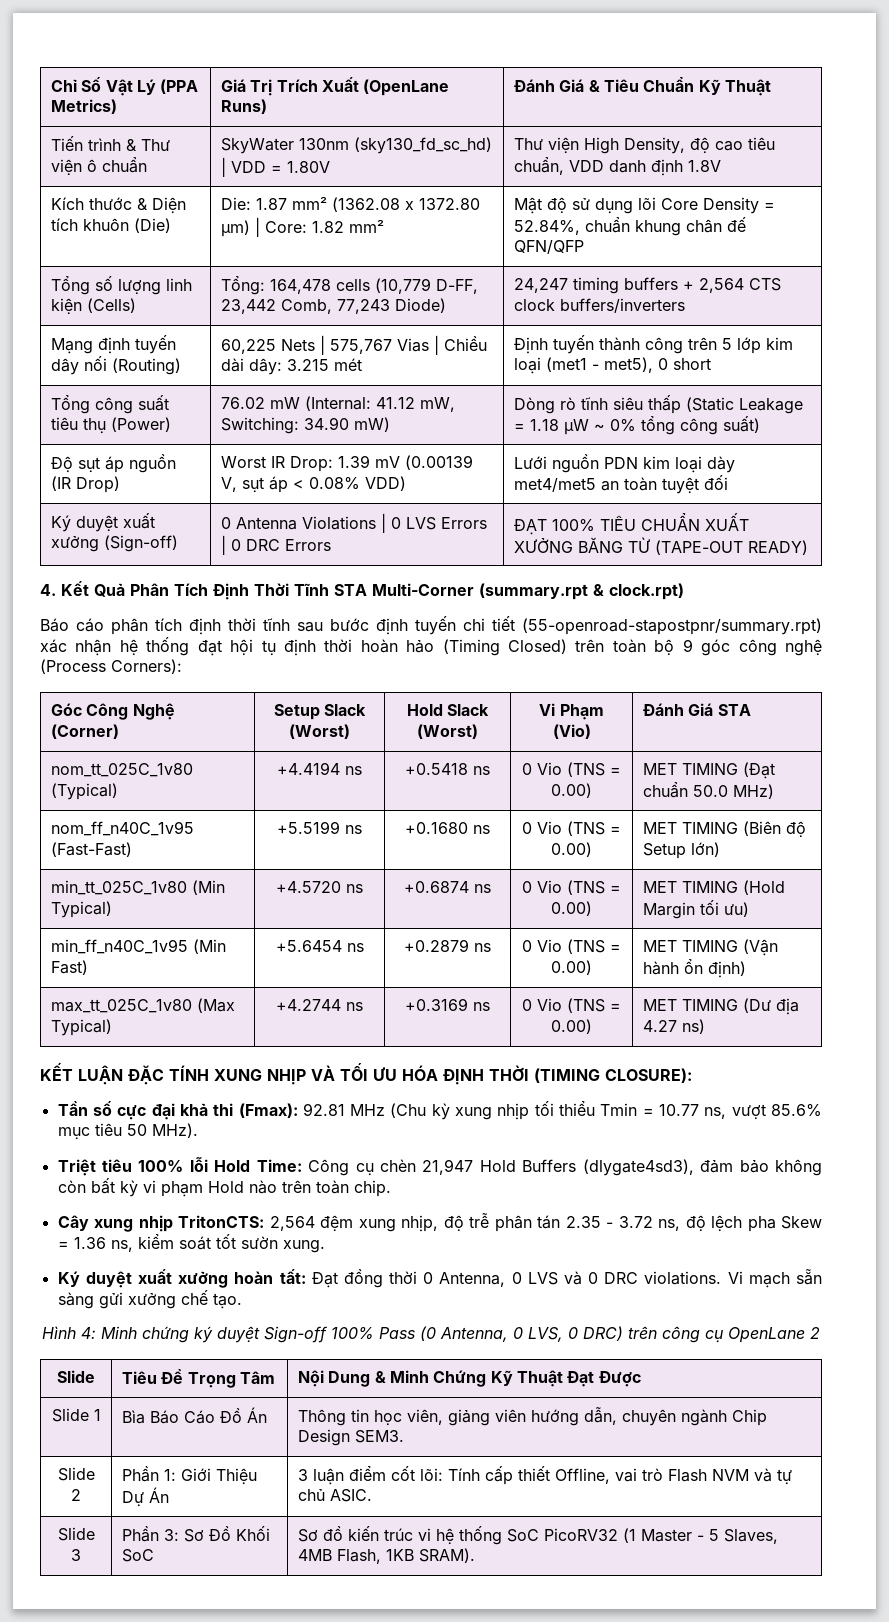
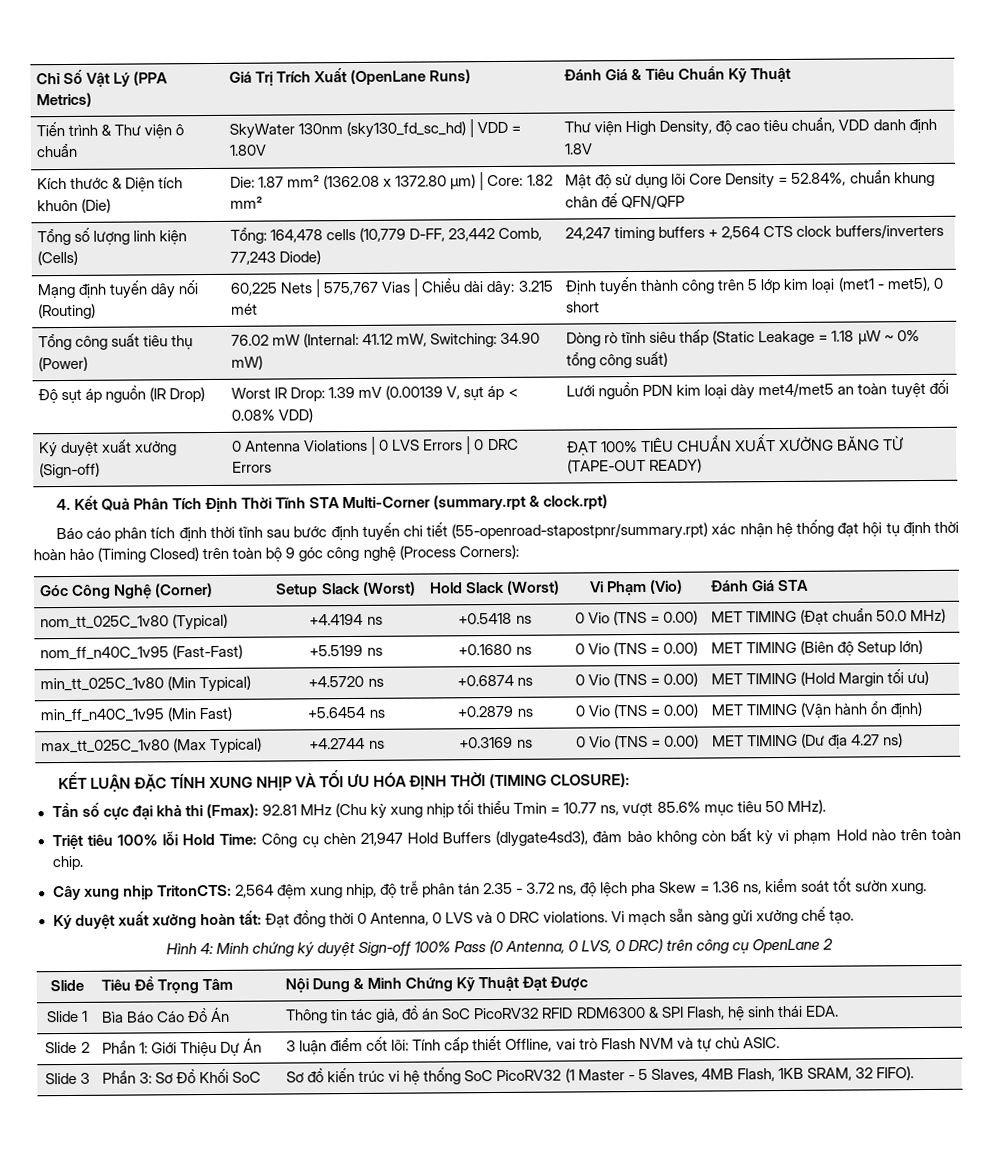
[373,1407,767,1426] [297,1429,404,1446] học viên, giảng viên hướng dẫn, chuyên ngành Chip Design SEM3. -> [350,1005,839,1023] tác giả, đồ án SoC PicoRV32 RFID RDM6300 & SPI Flash, hệ sinh thái EDA.
[418,1548,475,1563] SRAM). -> [806,1066,914,1081] SRAM, 32 FIFO).

